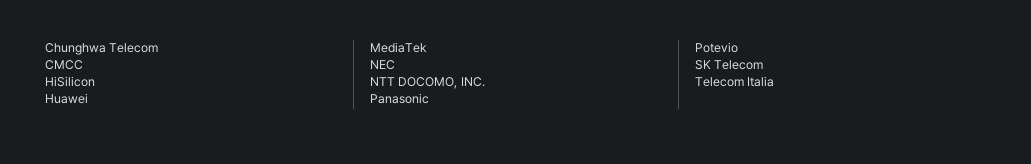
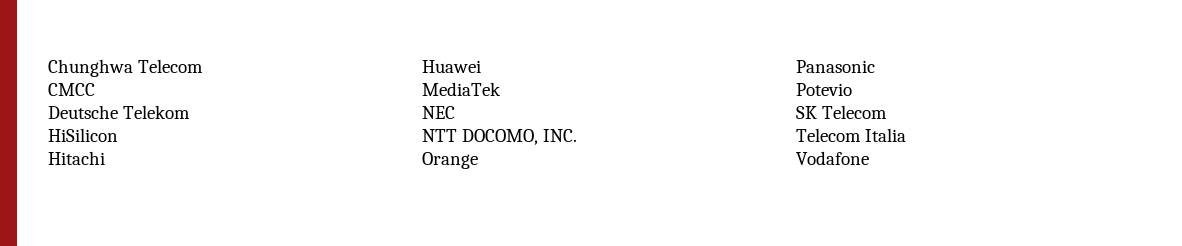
(83, 65) none -> [48,105,191,119] // Deutsche Telekom
(95, 81) none -> [48,151,105,165] // Hitachi
(485, 82) none -> [422,152,478,169] // Orange
(775, 81) none -> [796,151,869,165] // Vodafone

